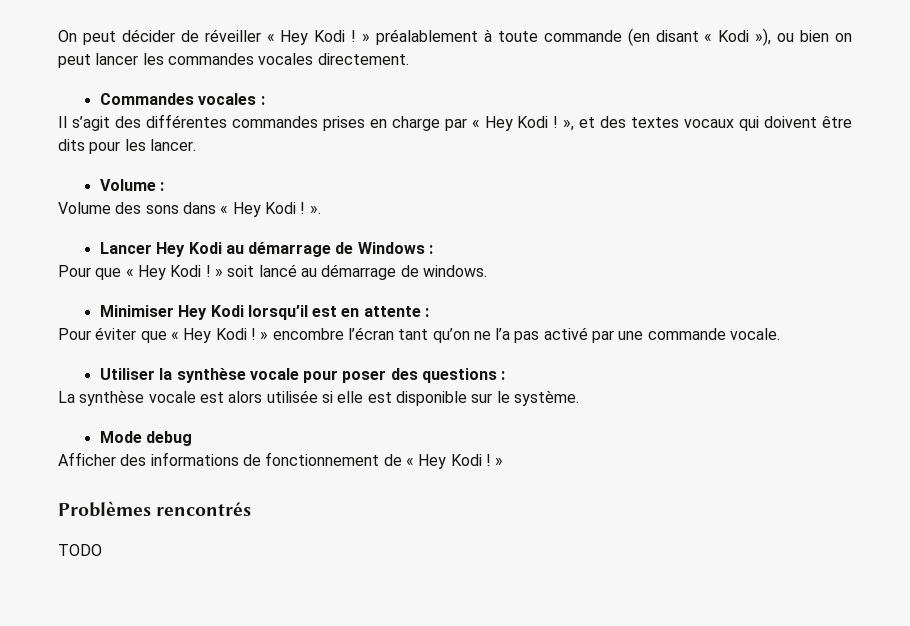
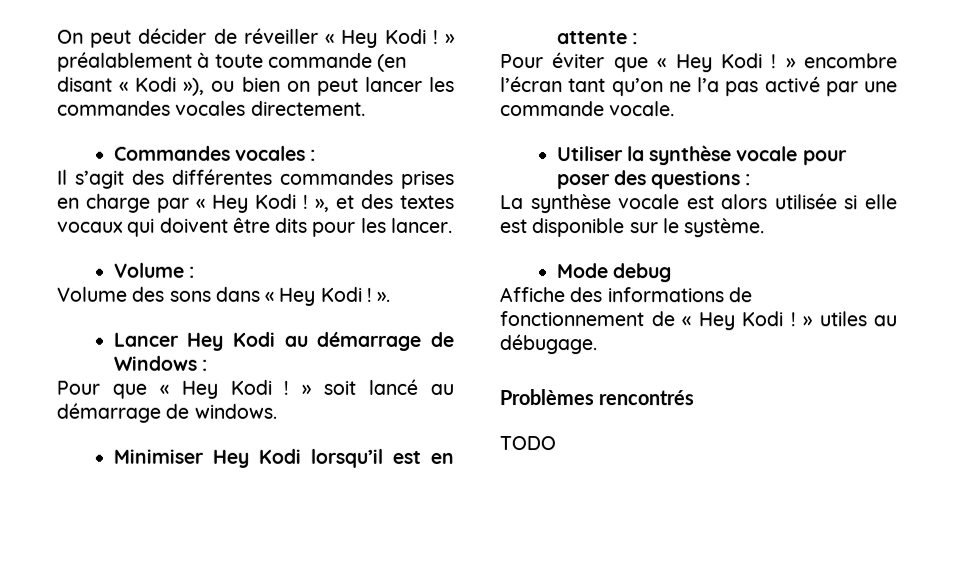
[58,452,116,466] Afficher -> [499,287,565,303] Affiche
(504, 462) none -> [818,311,897,327] [499,334,597,355] utiles au débugage.

